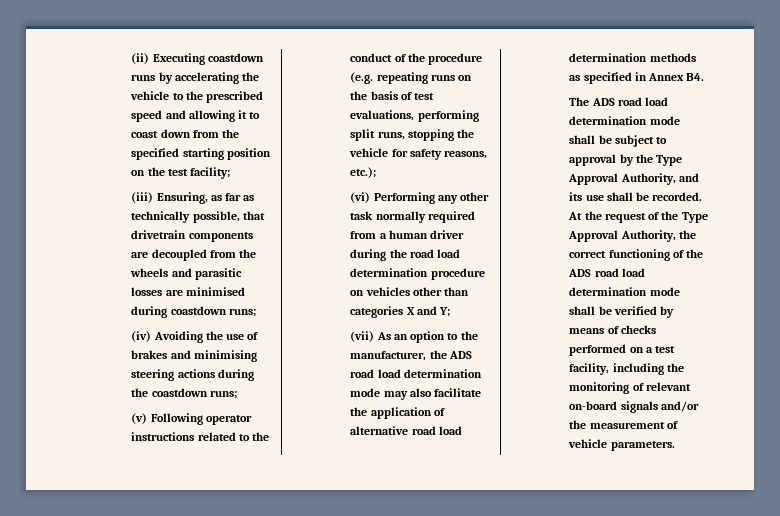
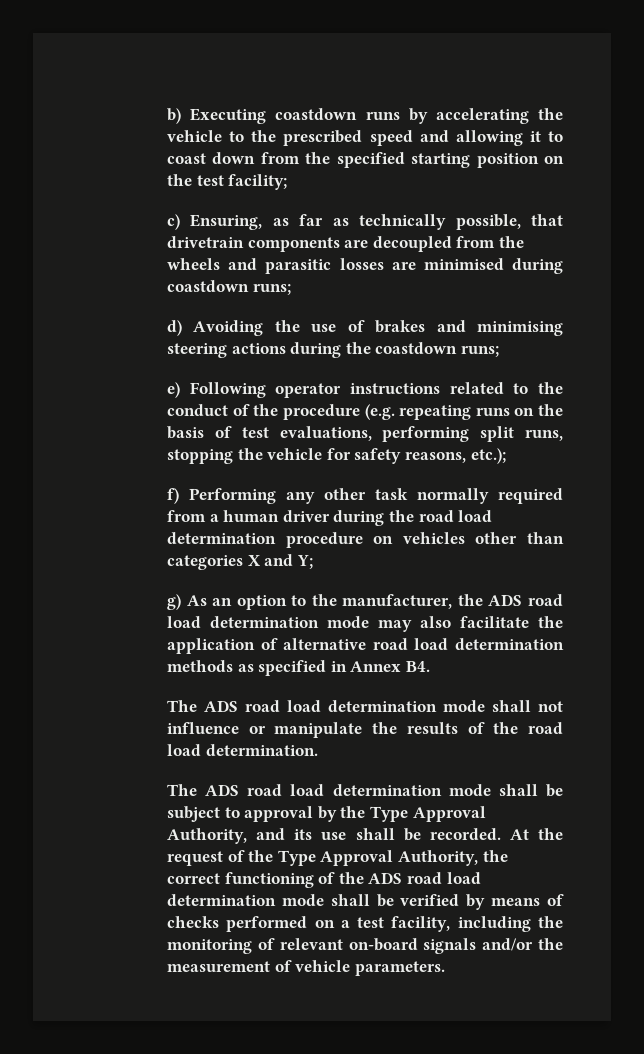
[131,53,150,64] (ii) -> [167,108,182,124] b)
[131,192,154,203] (iii) -> [167,214,181,230] c)
[131,331,152,342] (iv) -> [167,320,183,336] d)
[131,413,148,424] (v) -> [167,382,181,398] e)
[350,192,371,203] (vi) -> [167,488,180,504] f)
[350,331,375,342] (vii) -> [167,594,182,610] g)
(705, 77) none -> [167,700,563,712] [167,722,563,738] [167,744,318,756] // The ADS road load determination mode shall not influence or manipulate the results of the road load determination.

